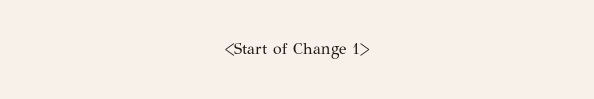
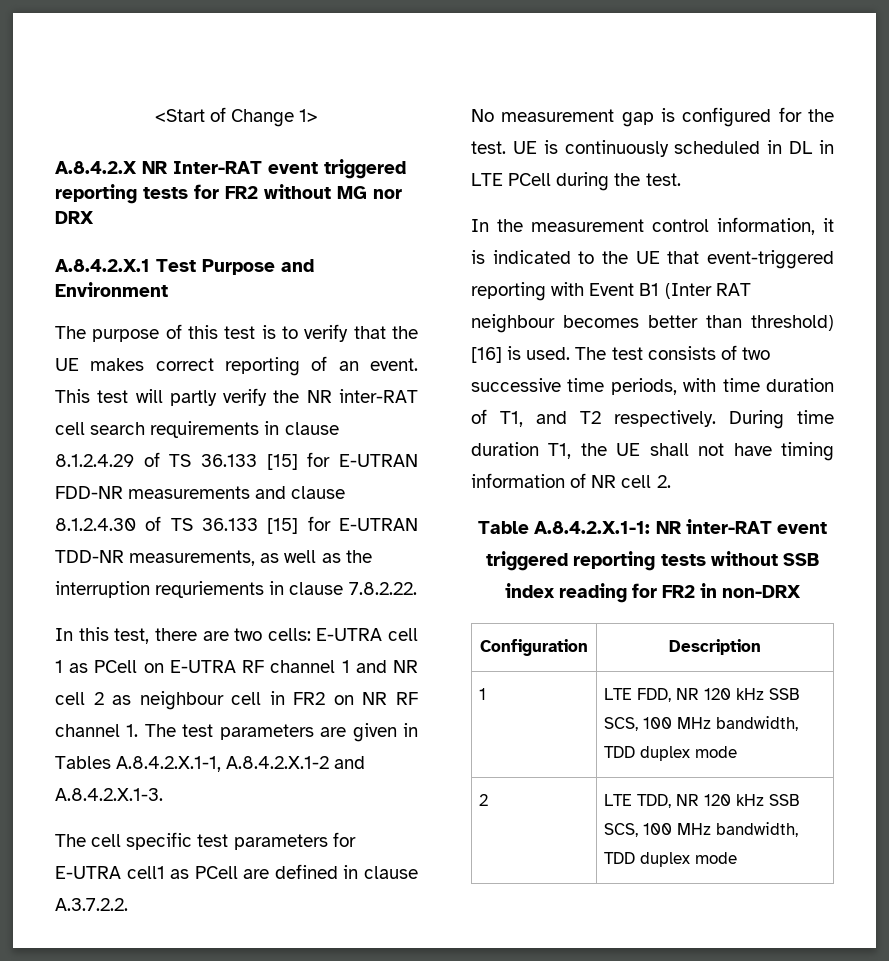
(369, 49) none -> [55,159,406,179] [55,184,402,204] [55,211,94,224] [55,259,314,275] [55,282,168,297] [55,324,418,342] [55,356,418,376] [55,388,418,406] [55,421,339,438] [55,452,418,470] [55,486,346,499] [55,516,418,534] [55,550,372,566] [55,581,417,598] [55,627,418,644] [55,660,419,673] [55,691,418,710] [55,723,418,742] [55,756,366,772] [55,788,163,801] [55,832,356,850] [55,864,418,879] [55,898,128,911] [471,107,834,127] [471,140,834,157] [471,172,681,191] [471,217,834,235] [471,250,834,269] [471,282,751,301] [471,314,834,333] [471,345,770,363] [471,378,834,395] [471,409,834,429] [471,442,834,461] [471,473,671,488] [478,519,827,534] [486,551,819,571] [504,583,802,603] [480,639,588,656] [669,639,761,655] [479,688,487,700] [604,688,801,702] [604,716,799,731] [604,746,738,761] [479,794,489,806] [604,794,801,808] [604,822,799,837] [604,852,738,867] // A.8.4.2.X NR Inter-RAT event triggered reporting tests for FR2 without MG nor DRX // A.8.4.2.X.1 Test Purpose and Environment // The purpose of this test is to verify that the UE makes correct reporting of an event. This test will partly verify the NR inter-RAT cell search requirements in clause 8.1.2.4.29 of TS 36.133 [15] for E-UTRAN FDD-NR measurements and clause 8.1.2.4.30 of TS 36.133 [15] for E-UTRAN TDD-NR measurements, as well as the interruption requriements in clause 7.8.2.22. // In this test, there are two cells: E-UTRA cell 1 as PCell on E-UTRA RF channel 1 and NR cell 2 as neighbour cell in FR2 on NR RF channel 1. The test parameters are given in Tables A.8.4.2.X.1-1, A.8.4.2.X.1-2 and A.8.4.2.X.1-3. // The cell specific test parameters for E-UTRA cell1 as PCell are defined in clause A.3.7.2.2. // No measurement gap is configured for the test. UE is continuously scheduled in DL in LTE PCell during the test. // In the measurement control information, it is indicated to the UE that event-triggered reporting with Event B1 (Inter RAT neighbour becomes better than threshold) [16] is used. The test consists of two successive time periods, with time duration of T1, and T2 respectively. During time duration T1, the UE shall not have timing information of NR cell 2. // Table A.8.4.2.X.1-1: NR inter-RAT event triggered reporting tests without SSB index reading for FR2 in non-DRX // Configuration | Description // 1 | LTE FDD, NR 120 kHz SSB SCS, 100 MHz bandwidth, TDD duplex mode // 2 | LTE TDD, NR 120 kHz SSB SCS, 100 MHz bandwidth, TDD duplex mode

